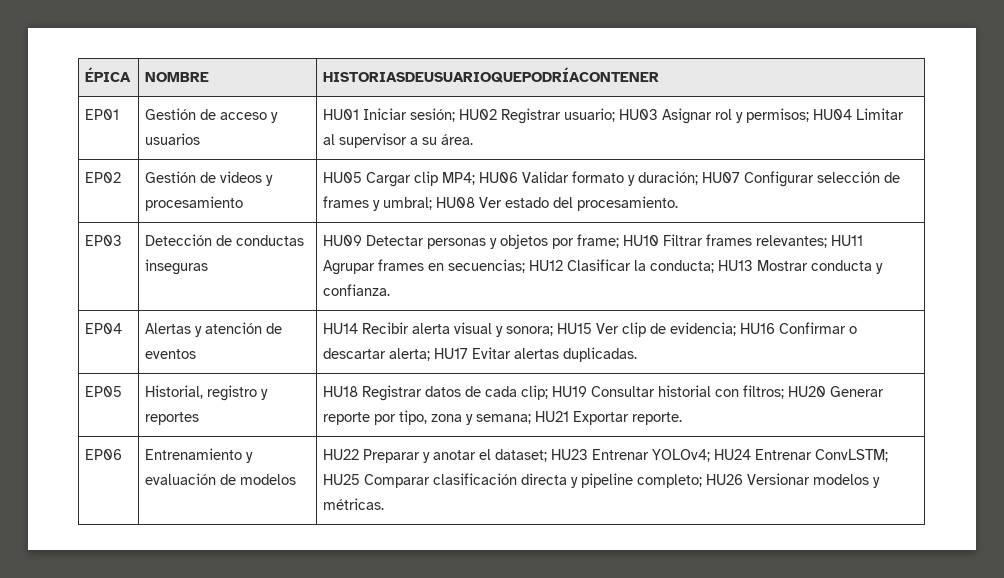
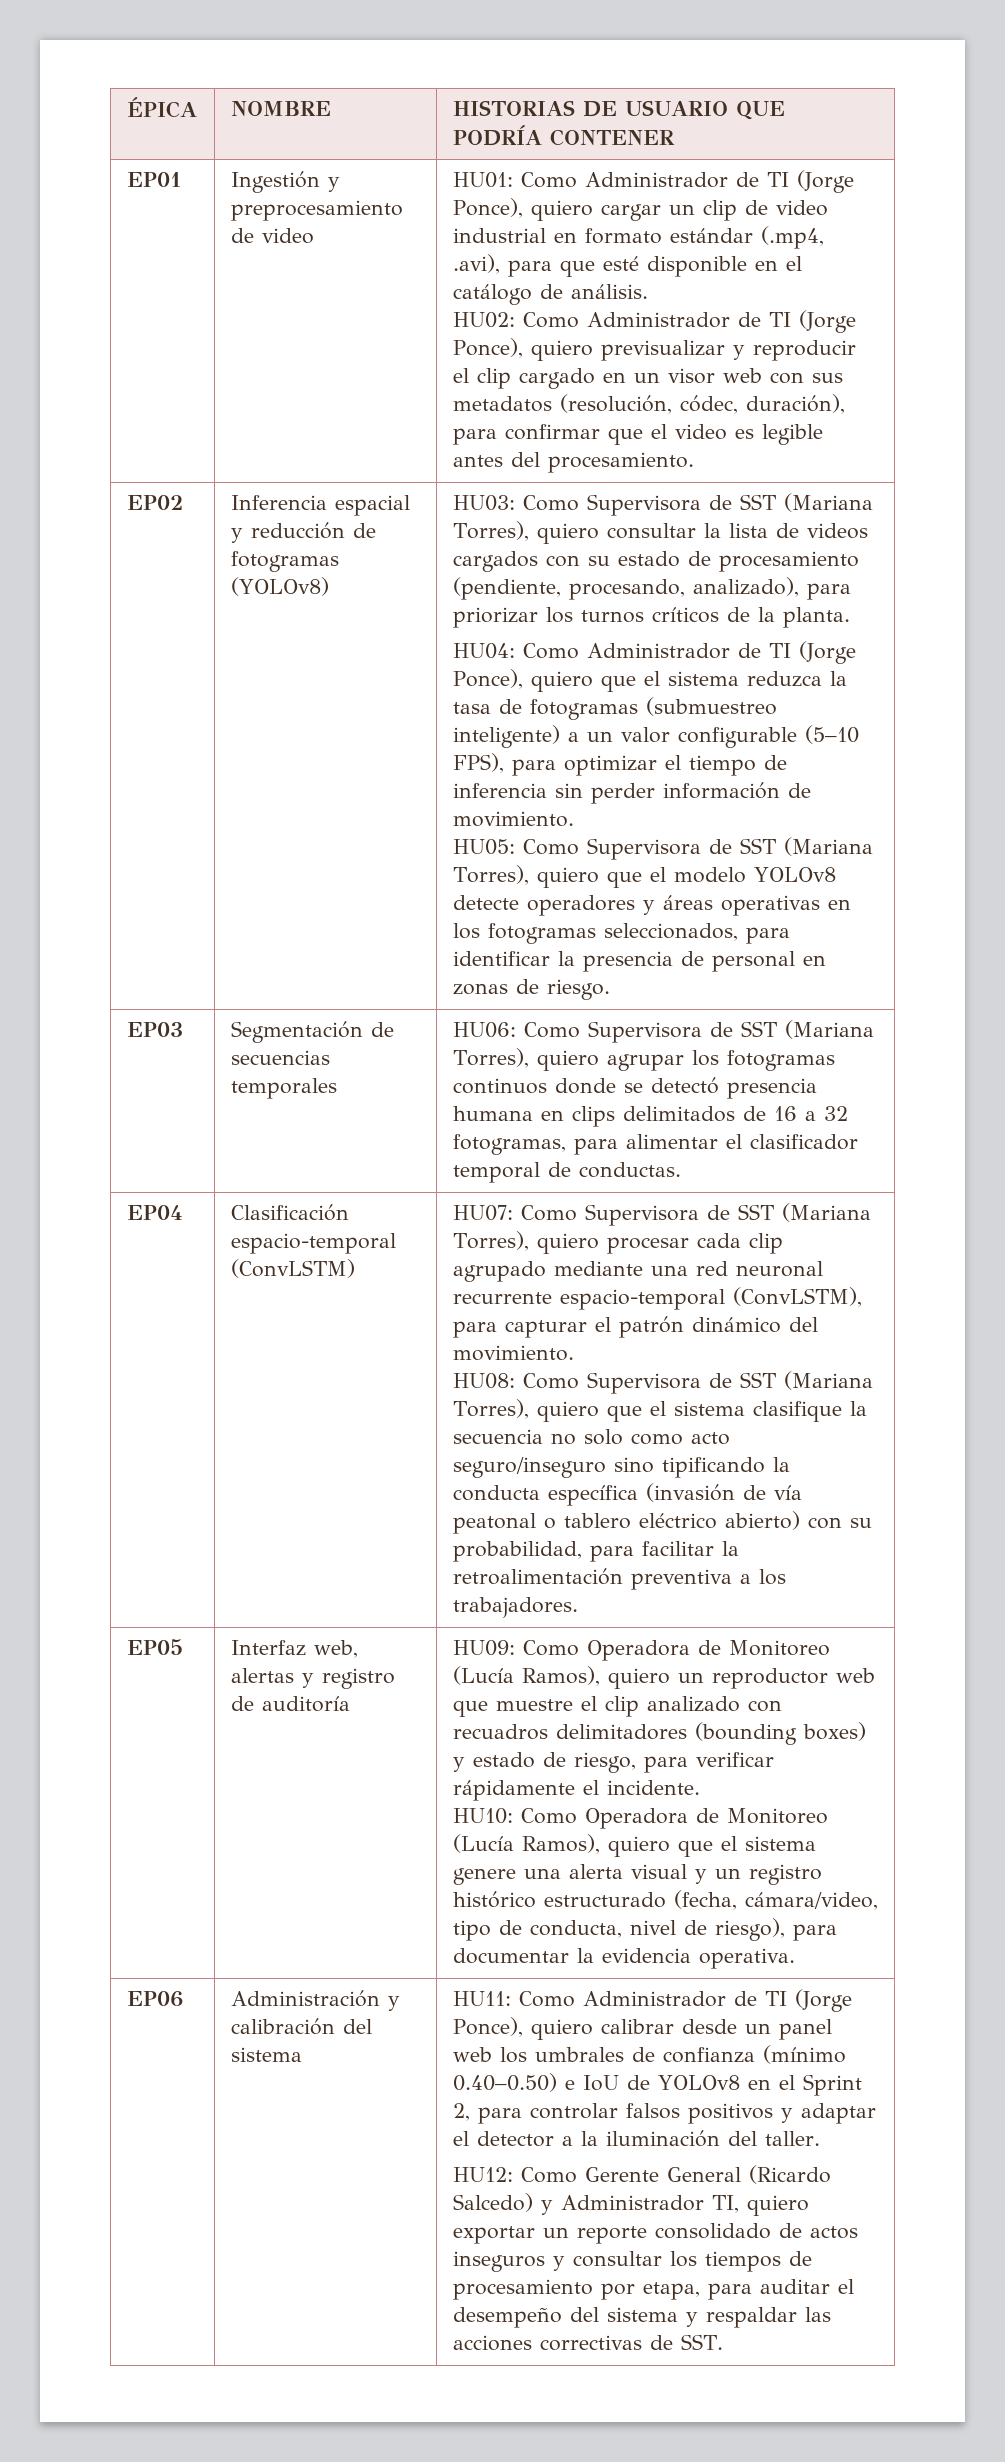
[323,67,660,83] [85,109,120,120] [145,108,279,123] [145,133,201,145] [323,108,905,124] [323,133,474,148] [85,172,122,183] [145,171,274,186] [145,196,244,211] [323,171,901,187] [323,196,679,211] [85,235,123,246] [145,234,305,246] [145,259,209,275] [323,234,864,249] [323,259,884,275] [323,284,391,296] [85,323,123,334] [145,322,283,337] [145,349,197,359] [323,322,858,337] [323,347,638,362] [85,386,123,397] [145,385,269,401] [145,412,200,425] [323,385,885,401] [323,410,683,425] [85,449,123,460] [145,448,254,463] [145,473,297,485] [323,449,889,463] [323,473,881,488] [323,498,385,510] HISTORIASDEUSUARIOQUEPODRÍACONTENER // EP01 | Gestión de acceso y usuarios | HU01 Iniciar sesión; HU02 Registrar usuario; HU03 Asignar rol y permisos; HU04 Limitar al supervisor a su área. // EP02 | Gestión de videos y procesamiento | HU05 Cargar clip MP4; HU06 Validar formato y duración; HU07 Configurar selección de frames y umbral; HU08 Ver estado del procesamiento. // EP03 | Detección de conductas inseguras | HU09 Detectar personas y objetos por frame; HU10 Filtrar frames relevantes; HU11 Agrupar frames en secuencias; HU12 Clasificar la conducta; HU13 Mostrar conducta y confianza. // EP04 | Alertas y atención de eventos | HU14 Recibir alerta visual y sonora; HU15 Ver clip de evidencia; HU16 Confirmar o descartar alerta; HU17 Evitar alertas duplicadas. // EP05 | Historial, registro y reportes | HU18 Registrar datos de cada clip; HU19 Consultar historial con filtros; HU20 Generar reporte por tipo, zona y semana; HU21 Exportar reporte. // EP06 | Entrenamiento y evaluación de modelos | HU22 Preparar y anotar el dataset; HU23 Entrenar YOLOv4; HU24 Entrenar ConvLSTM; HU25 Comparar clasificación directa y pipeline completo; HU26 Versionar modelos y métricas. -> [452,100,785,120] [452,125,675,146] [126,172,181,187] [230,171,340,193] [230,200,403,221] [230,228,314,244] [452,170,854,193] [452,198,828,221] [452,226,824,249] [452,254,802,277] [452,284,648,305] [452,310,856,333] [452,338,856,361] [452,368,843,389] [452,394,845,414] [452,424,823,445] [452,452,694,473] [126,495,183,510] [230,495,410,516] [230,522,376,543] [230,551,339,572] [230,577,329,596] [452,493,873,516] [452,521,868,544] [452,551,859,572] [452,577,851,600] [452,607,850,628] [452,641,856,664] [452,669,847,692] [452,697,777,720] [452,725,859,748] [452,753,787,776] [452,782,811,804] [452,811,574,827] [452,837,873,860] [452,865,836,888] [452,895,851,916] [452,923,790,944] [452,951,826,972] [452,979,610,1000] [126,1022,183,1037] [230,1021,394,1043] [230,1050,330,1065] [230,1078,337,1099] [452,1020,874,1043] [452,1048,835,1071] [452,1077,817,1099] [452,1106,848,1127] [452,1134,858,1155] [452,1162,681,1183] [126,1205,183,1220] [230,1204,349,1221] [230,1233,396,1254] [230,1259,355,1278] [452,1203,871,1226] [452,1231,783,1254] [452,1261,823,1282] [452,1287,862,1310] [452,1316,818,1338] [452,1345,574,1361] [452,1371,873,1394] [452,1399,867,1422] [452,1429,730,1445] [452,1457,790,1478] [452,1483,802,1506] [452,1511,872,1534] [452,1541,739,1562] [452,1568,786,1590] [452,1597,578,1618] [126,1639,183,1655] [230,1640,358,1658] [230,1668,395,1689] [230,1696,350,1712] [452,1640,830,1661] [452,1666,875,1689] [452,1696,782,1717] [452,1722,866,1745] [452,1752,774,1773] [452,1780,700,1801] [452,1808,828,1829] [452,1834,816,1857] [452,1864,822,1885] [452,1890,878,1910] [452,1918,837,1941] [452,1948,795,1969] [126,1991,183,2007] [230,1990,400,2011] [230,2018,372,2035] [230,2047,302,2062] [452,1989,852,2012] [452,2017,832,2040] [452,2045,846,2064] [452,2073,862,2096] [452,2103,876,2124] [452,2130,820,2147] [452,2165,831,2184] [452,2193,809,2216] [452,2223,858,2244] [452,2251,812,2272] [452,2279,854,2300] [452,2307,831,2328] [452,2334,723,2351] HISTORIAS DE USUARIO QUE PODRÍA CONTENER // EP01 | Ingestión y preprocesamiento de video | HU01: Como Administrador de TI (Jorge Ponce), quiero cargar un clip de video industrial en formato estándar (.mp4, .avi), para que esté disponible en el catálogo de análisis. // HU02: Como Administrador de TI (Jorge Ponce), quiero previsualizar y reproducir el clip cargado en un visor web con sus metadatos (resolución, códec, duración), para confirmar que el video es legible antes del procesamiento. // EP02 | Inferencia espacial y reducción de fotogramas (YOLOv8) | HU03: Como Supervisora de SST (Mariana Torres), quiero consultar la lista de videos cargados con su estado de procesamiento (pendiente, procesando, analizado), para priorizar los turnos críticos de la planta. // HU04: Como Administrador de TI (Jorge Ponce), quiero que el sistema reduzca la tasa de fotogramas (submuestreo inteligente) a un valor configurable (5–10 FPS), para optimizar el tiempo de inferencia sin perder información de movimiento. // HU05: Como Supervisora de SST (Mariana Torres), quiero que el modelo YOLOv8 detecte operadores y áreas operativas en los fotogramas seleccionados, para identificar la presencia de personal en zonas de riesgo. // EP03 | Segmentación de secuencias temporales | HU06: Como Supervisora de SST (Mariana Torres), quiero agrupar los fotogramas continuos donde se detectó presencia humana en clips delimitados de 16 a 32 fotogramas, para alimentar el clasificador temporal de conductas. // EP04 | Clasificación espacio-temporal (ConvLSTM) | HU07: Como Supervisora de SST (Mariana Torres), quiero procesar cada clip agrupado mediante una red neuronal recurrente espacio-temporal (ConvLSTM), para capturar el patrón dinámico del movimiento. // HU08: Como Supervisora de SST (Mariana Torres), quiero que el sistema clasifique la secuencia no solo como acto seguro/inseguro sino tipificando la conducta específica (invasión de vía peatonal o tablero eléctrico abierto) con su probabilidad, para facilitar la retroalimentación preventiva a los trabajadores. // EP05 | Interfaz web, alertas y registro de auditoría | HU09: Como Operadora de Monitoreo (Lucía Ramos), quiero un reproductor web que muestre el clip analizado con recuadros delimitadores (bounding boxes) y estado de riesgo, para verificar rápidamente el incidente. // HU10: Como Operadora de Monitoreo (Lucía Ramos), quiero que el sistema genere una alerta visual y un registro histórico estructurado (fecha, cámara/video, tipo de conducta, nivel de riesgo), para documentar la evidencia operativa. // EP06 | Administración y calibración del sistema | HU11: Como Administrador de TI (Jorge Ponce), quiero calibrar desde un panel web los umbrales de confianza (mínimo 0.40–0.50) e IoU de YOLOv8 en el Sprint 2, para controlar falsos positivos y adaptar el detector a la iluminación del taller. // HU12: Como Gerente General (Ricardo Salcedo) y Administrador TI, quiero exportar un reporte consolidado de actos inseguros y consultar los tiempos de procesamiento por etapa, para auditar el desempeño del sistema y respaldar las acciones correctivas de SST.

